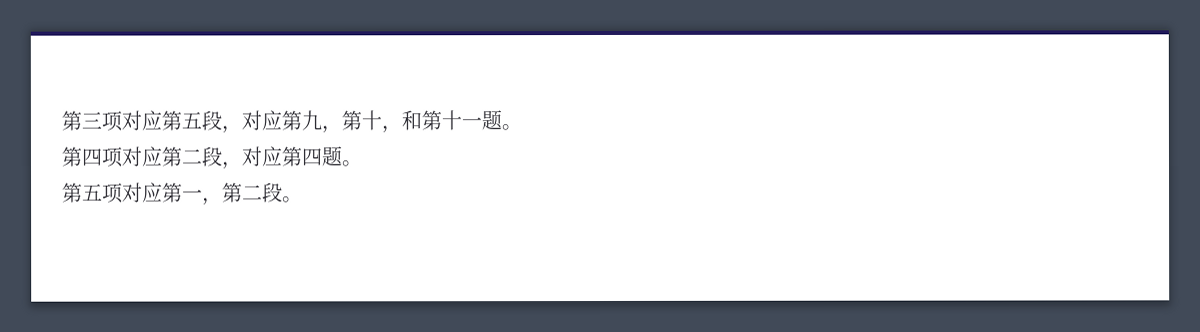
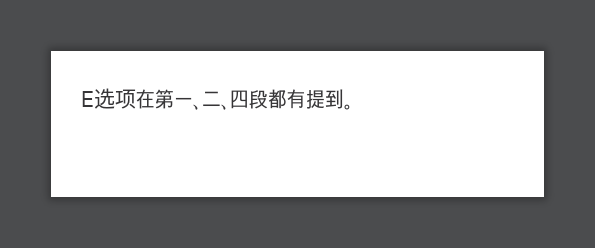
[61,110,522,134] [61,146,363,170] [62,182,283,206] 第三项对应第五段，对应第九，第十，和第十一题。 // 第四项对应第二段，对应第四题。 // 第五项对应第一，第二段 -> [81,88,344,110] E选项在第一、二、四段都有提到

